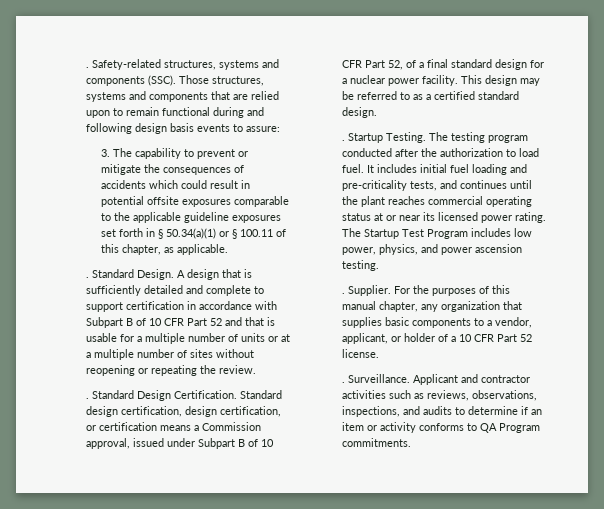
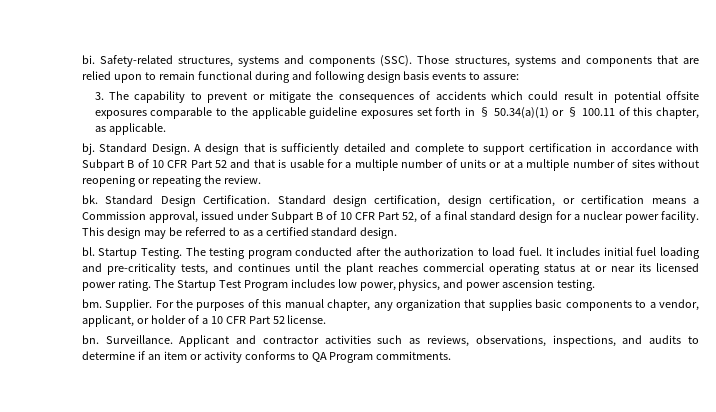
[86,67,90,68] . -> [81,55,95,64] bi.
[86,277,90,278] . -> [81,143,95,155] bj.
[86,398,90,399] . -> [81,195,98,204] bk.
[342,140,346,141] . -> [81,247,95,256] bl.
[342,293,346,294] . -> [81,299,102,308] bm.
[342,382,346,383] . -> [81,335,99,344] bn.

